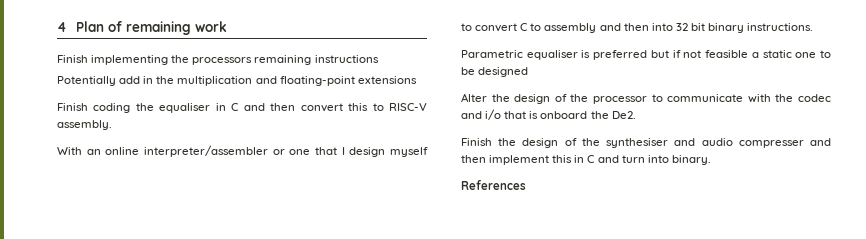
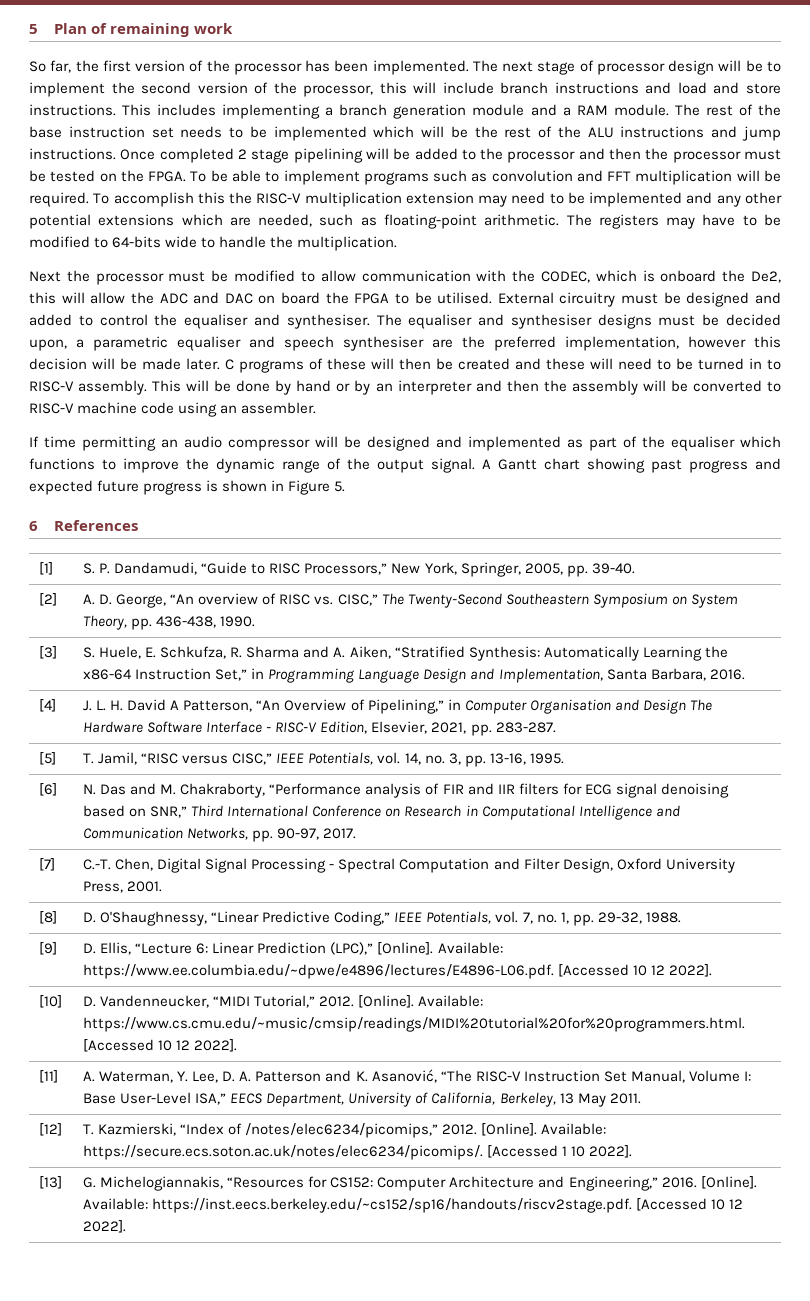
[57,22,67,32] 4 -> [29,24,38,34] 5
[57,55,379,65] [57,76,417,86] [57,103,427,113] [57,120,112,130] [57,145,429,157] [461,23,814,33] [461,50,831,60] [461,67,529,77] [461,93,831,104] [461,109,636,120] [461,138,831,148] [461,155,711,165] [461,180,526,190] Finish implementing the processors remaining instructions // Potentially add in the multiplication and floating-point extensions // Finish coding the equaliser in C and then convert this to RISC-V assembly. // With an online interpreter/assembler or one that I design myself to convert C to assembly and then into 32 bit binary instructions. // Parametric equaliser is preferred but if not feasible a static one to be designed // Alter the design of the processor to communicate with the codec and i/o that is onboard the De2. // Finish the design of the synthesiser and audio compresser and then implement this in C and turn into binary. // References -> [29,60,782,75] [29,82,781,97] [29,104,782,119] [29,126,781,141] [29,148,781,163] [29,170,782,185] [29,192,782,207] [29,214,782,229] [29,236,398,251] [29,270,781,285] [29,292,782,307] [29,314,782,329] [29,336,781,351] [29,358,781,373] [29,380,782,395] [29,402,317,417] [29,436,781,451] [29,458,781,473] [29,480,346,495] [29,520,138,531] [39,562,54,575] [83,562,635,577] [39,593,58,606] [83,593,738,608] [83,615,256,630] [39,646,58,659] [83,646,728,661] [83,668,745,683] [39,699,57,712] [83,699,712,714] [83,721,556,736] [39,752,57,765] [83,752,564,767] [39,783,58,796] [83,783,729,798] [83,805,680,820] [83,827,357,842] [39,858,56,871] [83,858,735,873] [83,881,163,893] [39,911,58,924] [83,911,681,926] [39,942,58,955] [83,942,503,955] [83,964,713,979] [39,995,63,1008] [83,995,484,1008] [83,1017,746,1032] [83,1039,238,1052] [39,1070,59,1083] [83,1069,751,1083] [83,1092,641,1107] [39,1123,63,1136] [83,1123,607,1138] [83,1145,633,1160] [39,1176,63,1189] [83,1176,757,1191] [83,1198,744,1213] [83,1220,127,1233] So far, the first version of the processor has been implemented. The next stage of processor design will be to implement the second version of the processor, this will include branch instructions and load and store instructions. This includes implementing a branch generation module and a RAM module. The rest of the base instruction set needs to be implemented which will be the rest of the ALU instructions and jump instructions. Once completed 2 stage pipelining will be added to the processor and then the processor must be tested on the FPGA. To be able to implement programs such as convolution and FFT multiplication will be required. To accomplish this the RISC-V multiplication extension may need to be implemented and any other potential extensions which are needed, such as floating-point arithmetic. The registers may have to be modified to 64-bits wide to handle the multiplication. // Next the processor must be modified to allow communication with the CODEC, which is onboard the De2, this will allow the ADC and DAC on board the FPGA to be utilised. External circuitry must be designed and added to control the equaliser and synthesiser. The equaliser and synthesiser designs must be decided upon, a parametric equaliser and speech synthesiser are the preferred implementation, however this decision will be made later. C programs of these will then be created and these will need to be turned in to RISC-V assembly. This will be done by hand or by an interpreter and then the assembly will be converted to RISC-V machine code using an assembler. // If time permitting an audio compressor will be designed and implemented as part of the equaliser which functions to improve the dynamic range of the output signal. A Gantt chart showing past progress and expected future progress is shown in Figure 5. // 6 References // [1] | S. P. Dandamudi, “Guide to RISC Processors,” New York, Springer, 2005, pp. 39-40. // [2] | A. D. George, “An overview of RISC vs. CISC,” The Twenty-Second Southeastern Symposium on System Theory, pp. 436-438, 1990. // [3] | S. Huele, E. Schkufza, R. Sharma and A. Aiken, “Stratified Synthesis: Automatically Learning the x86-64 Instruction Set,” in Programming Language Design and Implementation, Santa Barbara, 2016. // [4] | J. L. H. David A Patterson, “An Overview of Pipelining,” in Computer Organisation and Design The Hardware Software Interface - RISC-V Edition, Elsevier, 2021, pp. 283-287. // [5] | T. Jamil, “RISC versus CISC,” IEEE Potentials, vol. 14, no. 3, pp. 13-16, 1995. // [6] | N. Das and M. Chakraborty, “Performance analysis of FIR and IIR filters for ECG signal denoising based on SNR,” Third International Conference on Research in Computational Intelligence and Communication Networks, pp. 90-97, 2017. // [7] | C.-T. Chen, Digital Signal Processing - Spectral Computation and Filter Design, Oxford University Press, 2001. // [8] | D. O'Shaughnessy, “Linear Predictive Coding,” IEEE Potentials, vol. 7, no. 1, pp. 29-32, 1988. // [9] | D. Ellis, “Lecture 6: Linear Prediction (LPC),” [Online]. Available: https://www.ee.columbia.edu/~dpwe/e4896/lectures/E4896-L06.pdf. [Accessed 10 12 2022]. // [10] | D. Vandenneucker, “MIDI Tutorial,” 2012. [Online]. Available: https://www.cs.cmu.edu/~music/cmsip/readings/MIDI%20tutorial%20for%20programmers.html. [Accessed 10 12 2022]. // [11] | A. Waterman, Y. Lee, D. A. Patterson and K. Asanović, “The RISC-V Instruction Set Manual, Volume I: Base User-Level ISA,” EECS Department, University of California, Berkeley, 13 May 2011. // [12] | T. Kazmierski, “Index of /notes/elec6234/picomips,” 2012. [Online]. Available: https://secure.ecs.soton.ac.uk/notes/elec6234/picomips/. [Accessed 1 10 2022]. // [13] | G. Michelogiannakis, “Resources for CS152: Computer Architecture and Engineering,” 2016. [Online]. Available: https://inst.eecs.berkeley.edu/~cs152/sp16/handouts/riscv2stage.pdf. [Accessed 10 12 2022].

